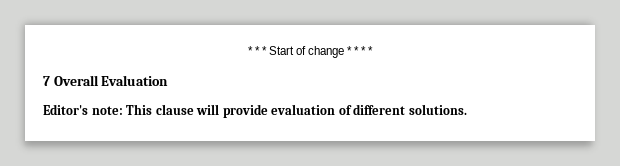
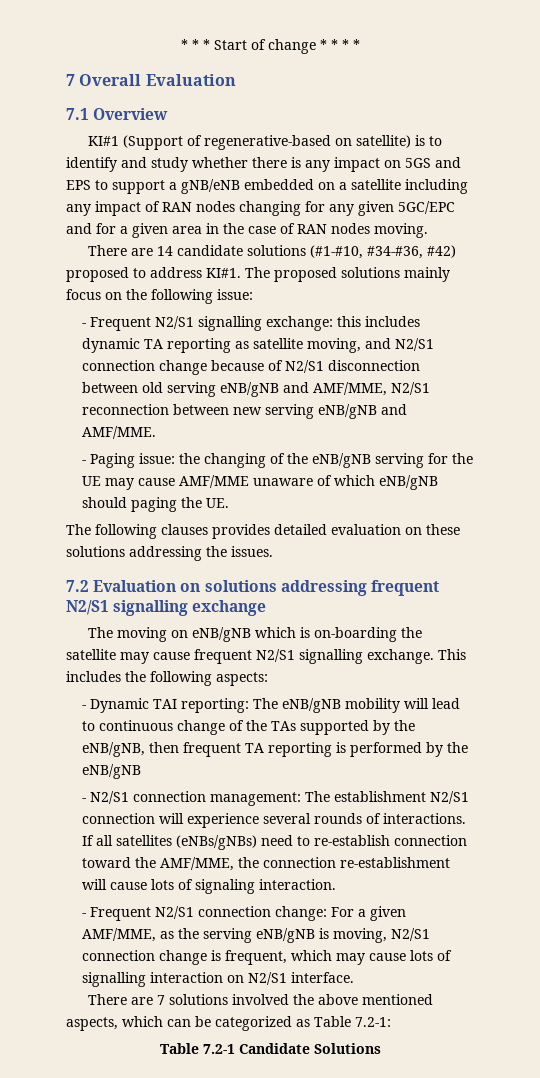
[43,104,467,118] Editor's note: This clause will provide evaluation of different solutions. -> [66,108,169,120] [87,135,442,150] [66,157,461,172] [66,179,468,194] [66,201,455,216] [66,223,428,238] [87,245,456,259] [66,267,450,282] [66,289,253,304] [82,316,421,331] [82,338,435,353] [82,360,421,375] [82,382,431,397] [82,404,408,419] [82,426,157,439] [82,453,474,468] [82,475,439,490] [82,497,230,512] [66,524,460,539] [66,546,273,561] [66,580,439,596] [66,600,267,616] [87,627,422,642] [66,649,466,664] [66,671,268,686] [82,698,461,713] [82,720,416,735] [82,742,469,757] [82,764,142,779] [82,791,470,806] [82,813,467,828] [82,835,468,850] [82,857,451,871] [82,879,337,894] [82,906,407,921] [82,928,431,943] [82,950,453,965] [82,972,355,987] [87,994,433,1005] [66,1016,391,1031] [159,1043,381,1054] 7.1 Overview // KI#1 (Support of regenerative-based on satellite) is to identify and study whether there is any impact on 5GS and EPS to support a gNB/eNB embedded on a satellite including any impact of RAN nodes changing for any given 5GC/EPC and for a given area in the case of RAN nodes moving. // There are 14 candidate solutions (#1-#10, #34-#36, #42) proposed to address KI#1. The proposed solutions mainly focus on the following issue: // - Frequent N2/S1 signalling exchange: this includes dynamic TA reporting as satellite moving, and N2/S1 connection change because of N2/S1 disconnection between old serving eNB/gNB and AMF/MME, N2/S1 reconnection between new serving eNB/gNB and AMF/MME. // - Paging issue: the changing of the eNB/gNB serving for the UE may cause AMF/MME unaware of which eNB/gNB should paging the UE. // The following clauses provides detailed evaluation on these solutions addressing the issues. // 7.2 Evaluation on solutions addressing frequent N2/S1 signalling exchange // The moving on eNB/gNB which is on-boarding the satellite may cause frequent N2/S1 signalling exchange. This includes the following aspects: // - Dynamic TAI reporting: The eNB/gNB mobility will lead to continuous change of the TAs supported by the eNB/gNB, then frequent TA reporting is performed by the eNB/gNB // - N2/S1 connection management: The establishment N2/S1 connection will experience several rounds of interactions. If all satellites (eNBs/gNBs) need to re-establish connection toward the AMF/MME, the connection re-establishment will cause lots of signaling interaction. // - Frequent N2/S1 connection change: For a given AMF/MME, as the serving eNB/gNB is moving, N2/S1 connection change is frequent, which may cause lots of signalling interaction on N2/S1 interface. // There are 7 solutions involved the above mentioned aspects, which can be categorized as Table 7.2-1: // Table 7.2-1 Candidate Solutions

